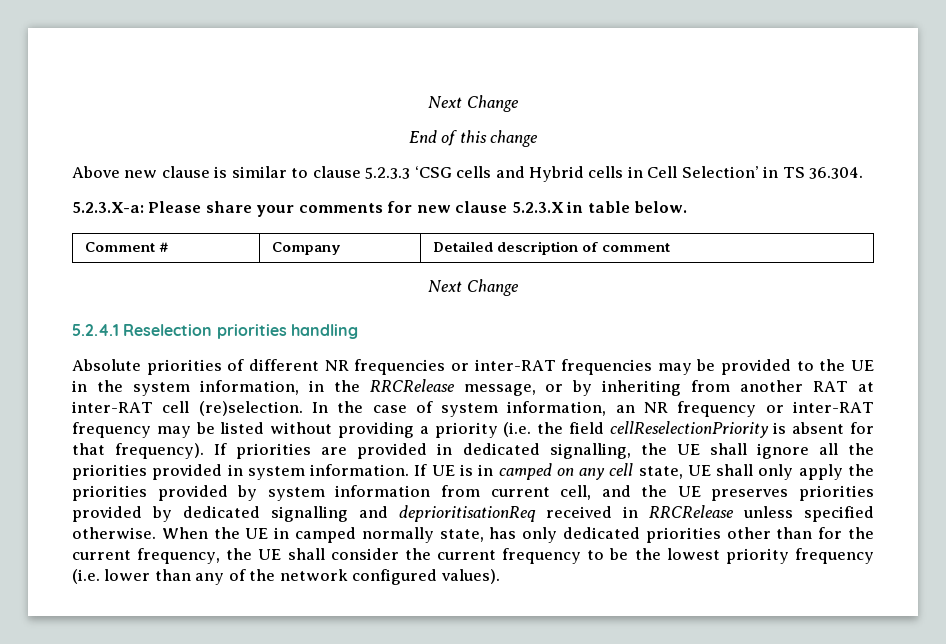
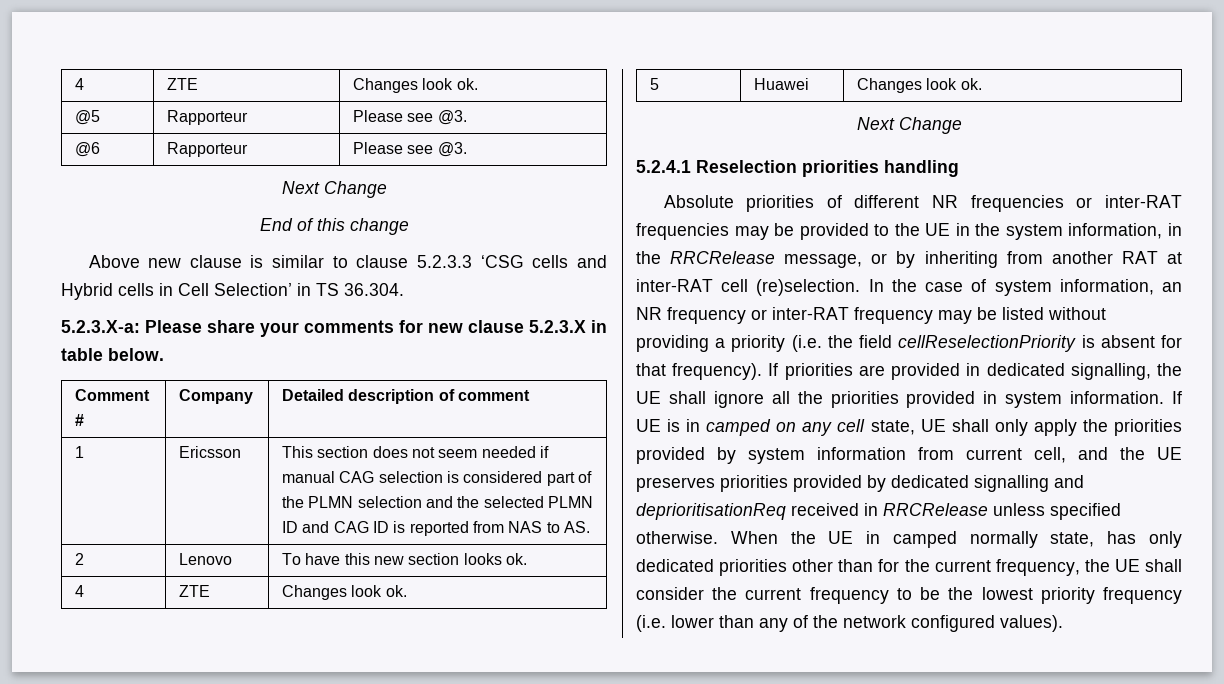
(428, 102) none -> [74,78,84,90] [166,78,198,90] [352,78,478,93] [74,110,100,125] [166,110,248,125] [352,110,467,125] [74,142,100,157] [166,142,248,157] [352,142,467,157] 4 | ZTE | Changes look ok. // @5 | Rapporteur | Please see @3. // @6 | Rapporteur | Please see @3. //
(670, 247) none -> [74,446,84,458] [178,446,241,458] [281,446,549,458] [281,471,592,486] [281,496,593,508] [281,521,590,536] [74,553,84,565] [178,553,232,565] [281,553,527,565] [74,585,84,597] [178,585,210,597] [281,585,407,600] [649,78,659,90] [753,78,809,90] [856,78,982,93] // 1 | Ericsson | This section does not seem needed if manual CAG selection is considered part of the PLMN selection and the selected PLMN ID and CAG ID is reported from NAS to AS. // 2 | Lenovo | To have this new section looks ok. // 4 | ZTE | Changes look ok. // 5 | Huawei | Changes look ok.

